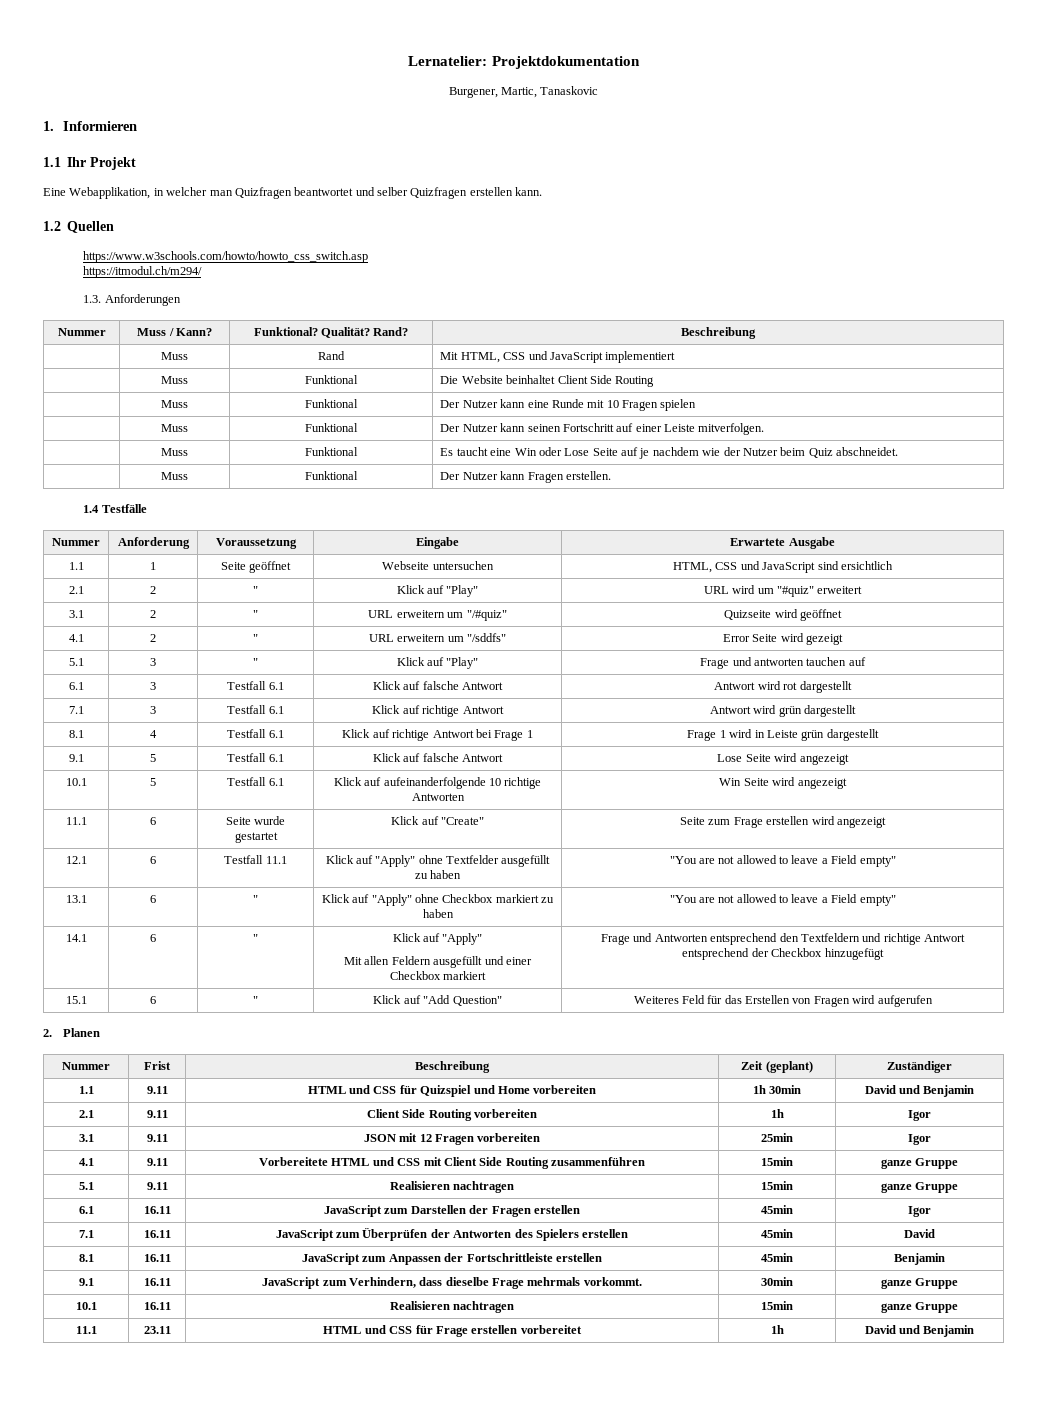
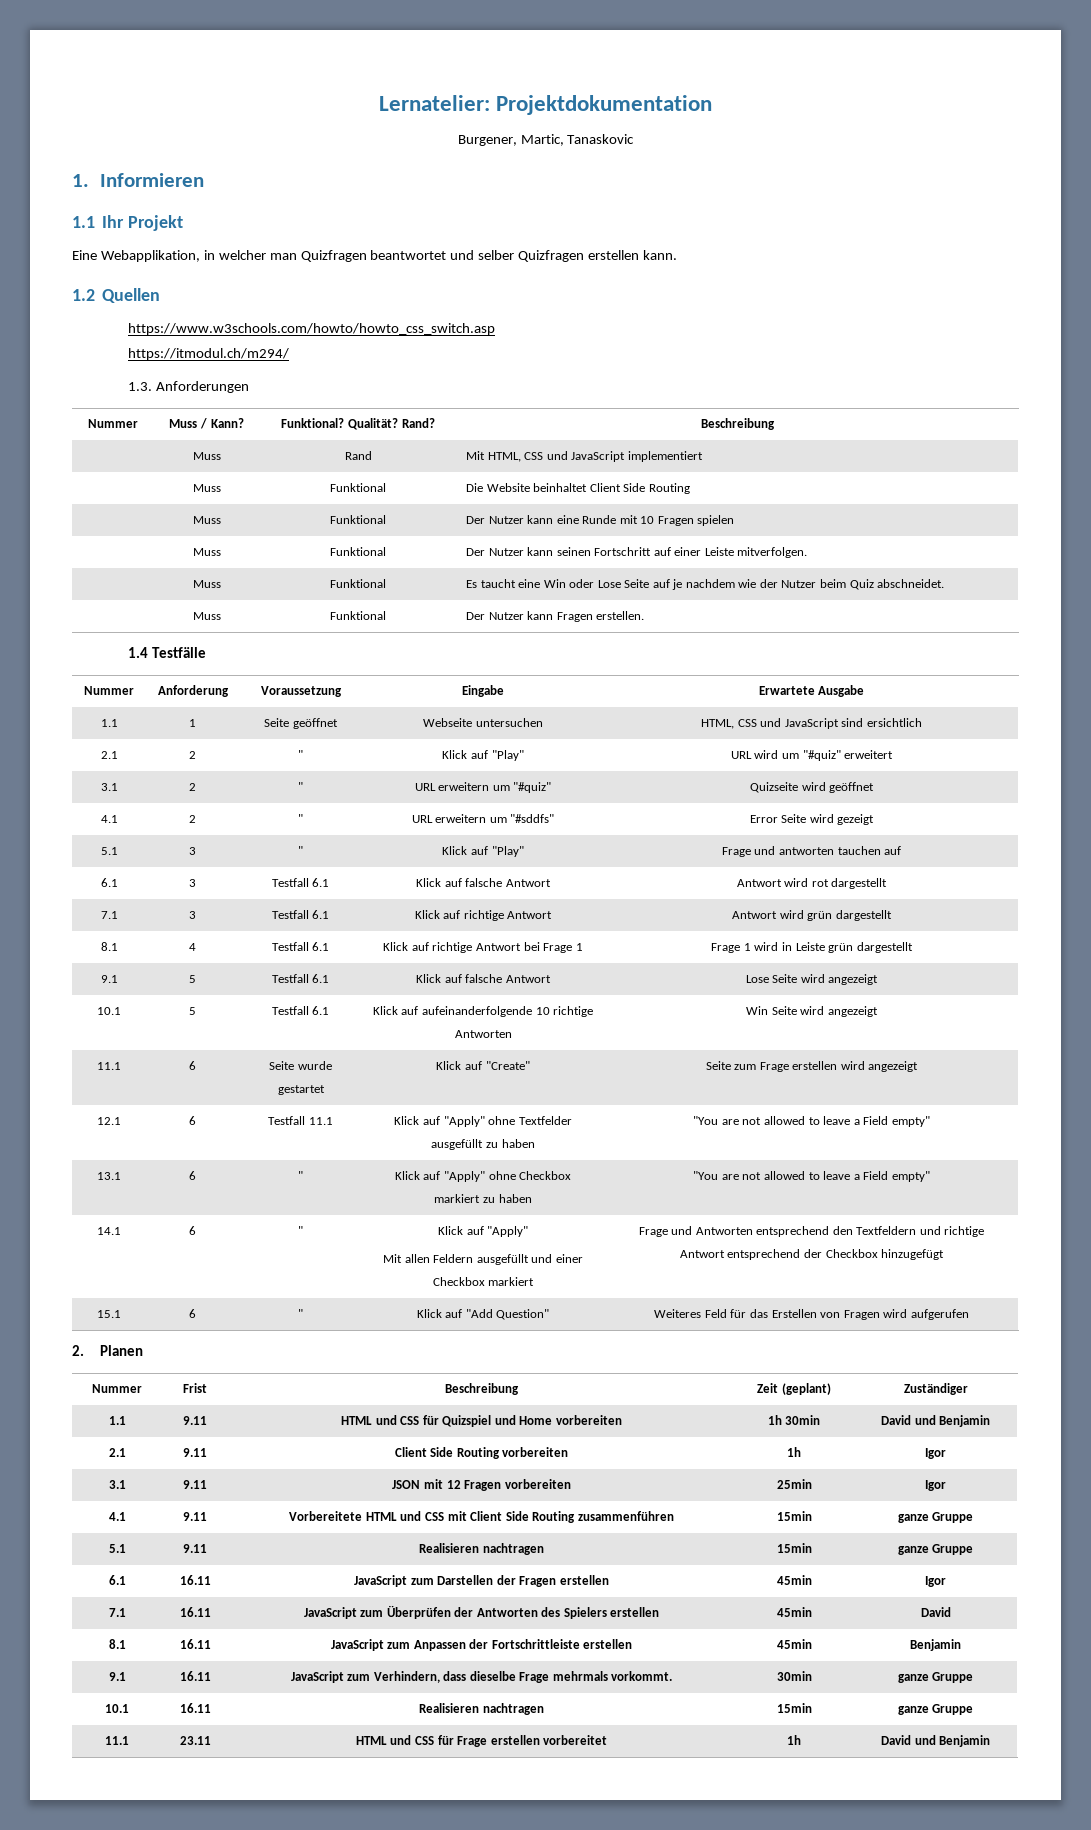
[466,610,507,621] "/#quiz" -> [513,782,552,793] "#quiz"
[467,633,507,642] "/sddfs" -> [510,814,555,823] "#sddfs"

